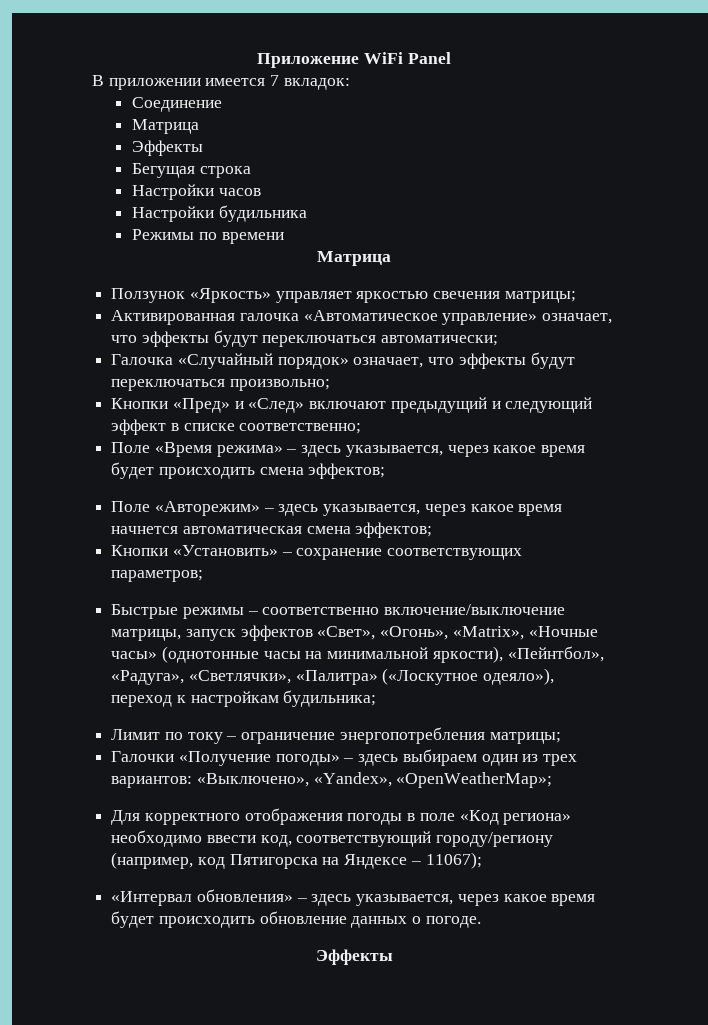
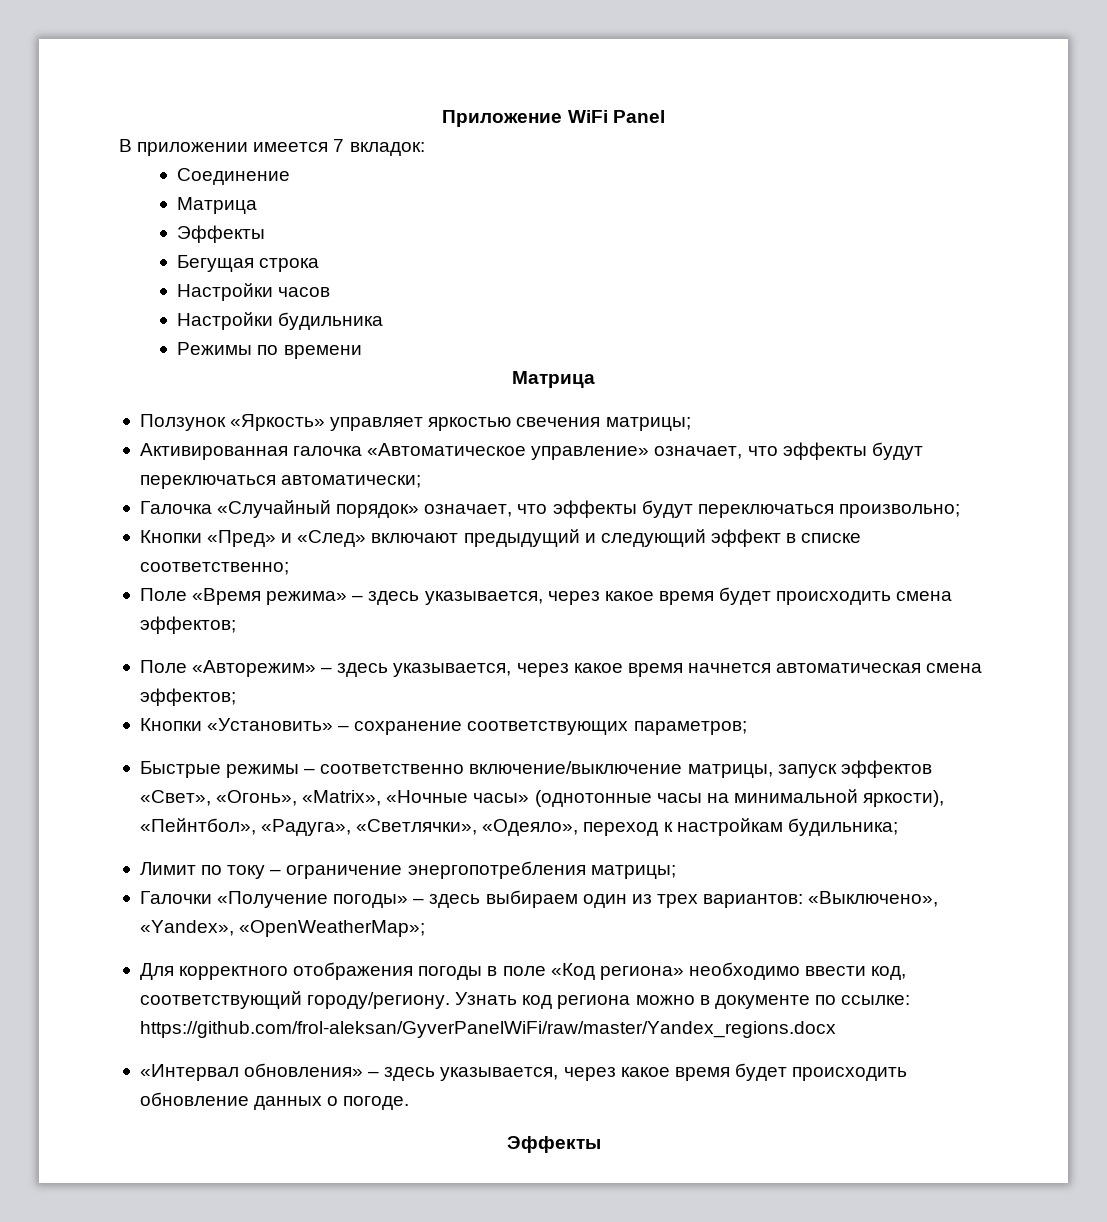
[295,668,555,685] «Палитра» («Лоскутное одеяло»), -> [482,819,579,836] «Одеяло»,
[436,832,554,847] [111,852,482,869] городу/региону (например, код Пятигорска на Яндексе – 11067); -> [307,992,911,1009] [139,1021,836,1038] городу/региону. Узнать код региона можно в документе по ссылке: https://github.com/frol-aleksan/GyverPanelWiFi/raw/master/Yandex_regions.docx

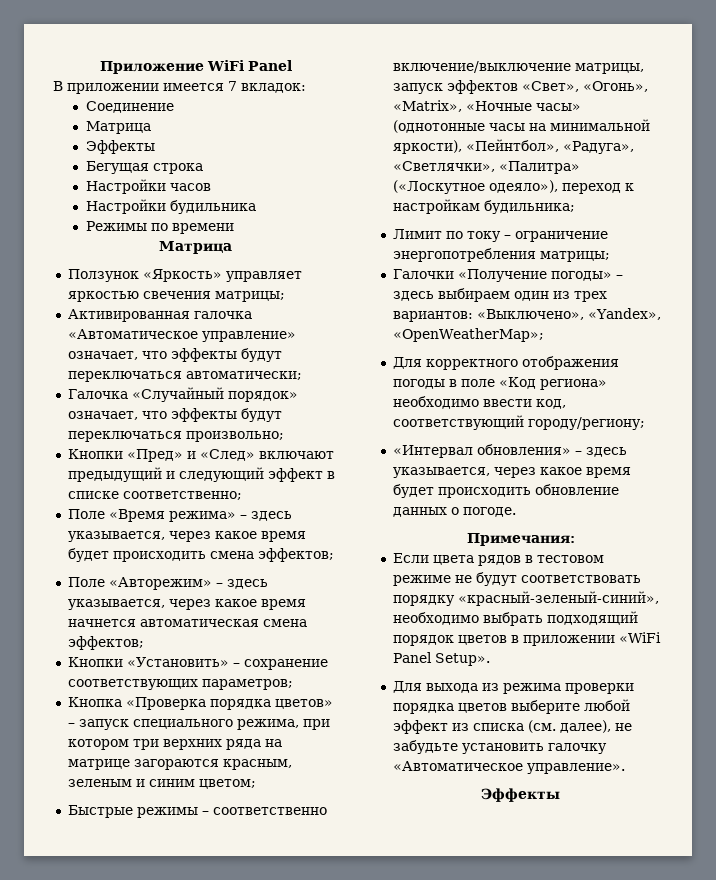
(747, 728) none -> [67,697,333,710] [67,719,330,730] [67,739,282,750] [67,759,292,770] [67,779,256,789] // Кнопка «Проверка порядка цветов» – запуск специального режима, при котором три верхних ряда на матрице загораются красным, зеленым и синим цветом;
[482,819,579,836] «Одеяло», -> [498,161,580,174] [392,180,558,194] «Палитра» («Лоскутное одеяло»),
[307,992,911,1009] [139,1021,836,1038] городу/региону. Узнать код региона можно в документе по ссылке: https://github.com/frol-aleksan/GyverPanelWiFi/raw/master/Yandex_regions.docx -> [527,417,645,430] городу/региону;
(410, 1103) none -> [466,533,575,546] [392,553,604,566] [392,572,641,586] [392,591,659,606] [392,611,638,626] [392,632,661,646] [392,652,490,666] [392,681,634,694] [392,699,630,714] [392,720,632,734] [392,740,607,754] [392,761,625,774] // Примечания: // Если цвета рядов в тестовом режиме не будут соответствовать порядку «красный-зеленый-синий», необходимо выбрать подходящий порядок цветов в приложении «WiFi Panel Setup». // Для выхода из режима проверки порядка цветов выберите любой эффект из списка (см. далее), не забудьте установить галочку «Автоматическое управление».

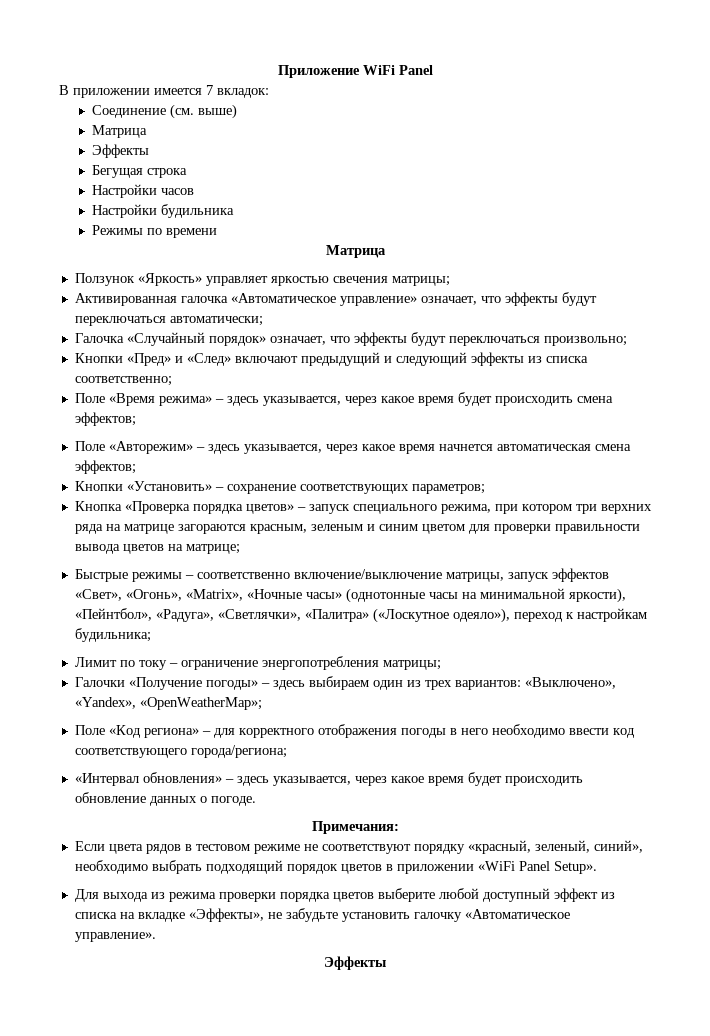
(174, 107) none -> [170,104,238,119] (см. выше)
[267,468,335,482] [67,491,119,499] эффект в списке -> [470,352,588,366] эффекты из списка
[198,779,256,789] цветом; -> [421,524,640,534] [74,544,240,554] цветом для проверки правильности вывода цветов на матрице;
[392,356,619,370] [392,377,607,390] [392,396,566,409] [392,415,645,430] Для корректного отображения погоды в поле «Код региона» необходимо ввести код, соответствующий городу/региону; -> [74,724,635,738] [74,745,287,758] Поле «Код региона» – для корректного отображения погоды в него необходимо ввести код соответствующего города/региона;
[475,572,641,586] [392,591,659,606] будут соответствовать порядку «красный-зеленый-синий», -> [321,840,643,854] соответствуют порядку «красный, зеленый, синий»,
(630, 705) none -> [482,888,550,902] доступный
[527,720,611,733] (см. далее), -> [119,908,264,922] на вкладке «Эффекты»,

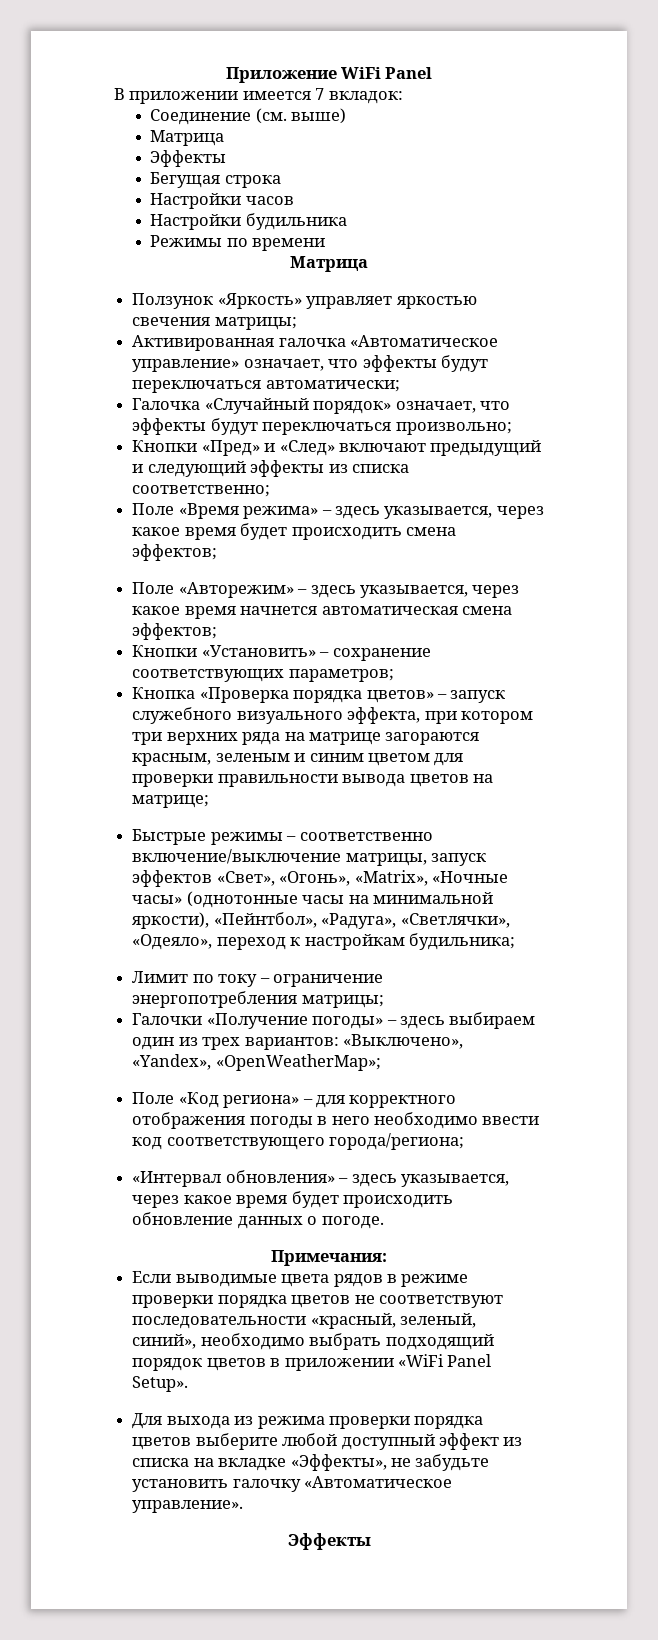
[352,504,491,514] специального режима, -> [132,707,421,724] служебного визуального эффекта,
[304,608,510,623] «Палитра» («Лоскутное одеяло»), -> [132,934,213,950] «Одеяло»,
(105, 846) none -> [175,1274,277,1287] выводимые
[195,844,300,854] тестовом режиме -> [401,1274,469,1287] [132,1295,351,1308] режиме проверки порядка цветов
[413,844,465,854] порядку -> [132,1316,307,1329] последовательности

